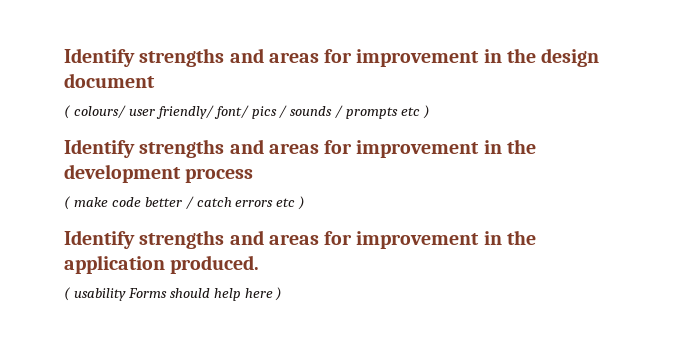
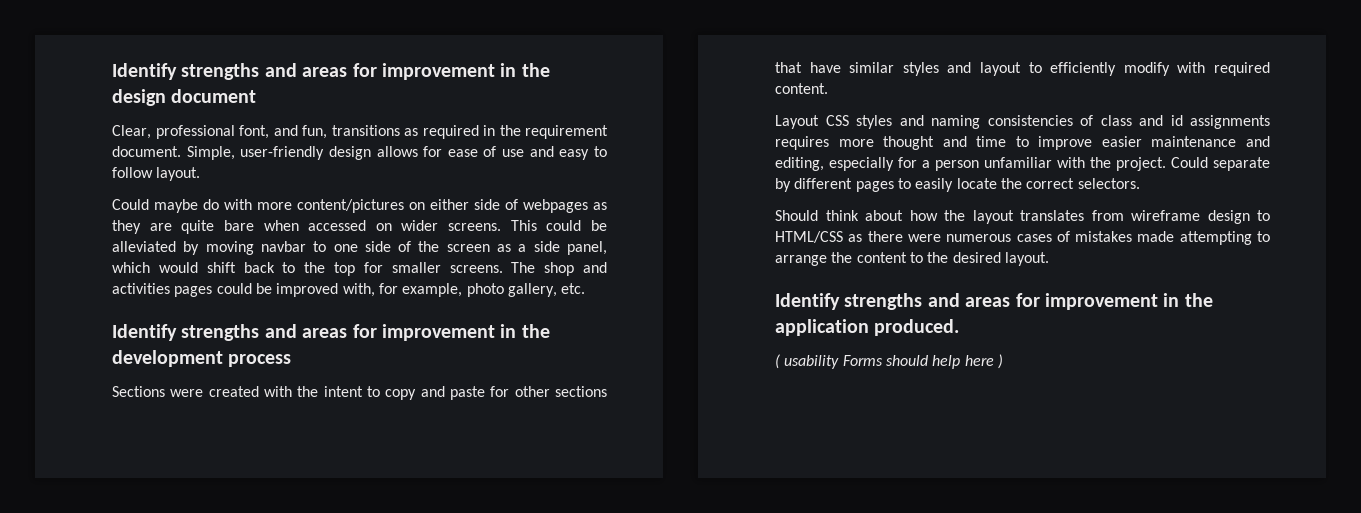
[64,105,431,119] ( colours/ user friendly/ font/ pics / sounds / prompts etc ) -> [112,125,608,139] [112,146,607,160] [112,167,201,181] [112,199,607,213] [112,220,607,234] [112,241,608,255] [112,262,607,276] [112,283,586,297] Clear, professional font, and fun, transitions as required in the requirement document. Simple, user-friendly design allows for ease of use and easy to follow layout. // Could maybe do with more content/pictures on either side of webpages as they are quite bare when accessed on wider screens. This could be alleviated by moving navbar to one side of the screen as a side panel, which would shift back to the top for smaller screens. The shop and activities pages could be improved with, for example, photo gallery, etc.
[64,196,306,210] ( make code better / catch errors etc ) -> [112,386,607,400] [775,62,1270,76] [775,83,828,94] [775,115,1270,129] [775,136,1270,150] [775,157,1270,171] [775,178,1140,192] [775,210,1270,224] [775,231,1270,245] [775,252,1049,266] Sections were created with the intent to copy and paste for other sections that have similar styles and layout to efficiently modify with required content. // Layout CSS styles and naming consistencies of class and id assignments requires more thought and time to improve easier maintenance and editing, especially for a person unfamiliar with the project. Could separate by different pages to easily locate the correct selectors. // Should think about how the layout translates from wireframe design to HTML/CSS as there were numerous cases of mistakes made attempting to arrange the content to the desired layout.

